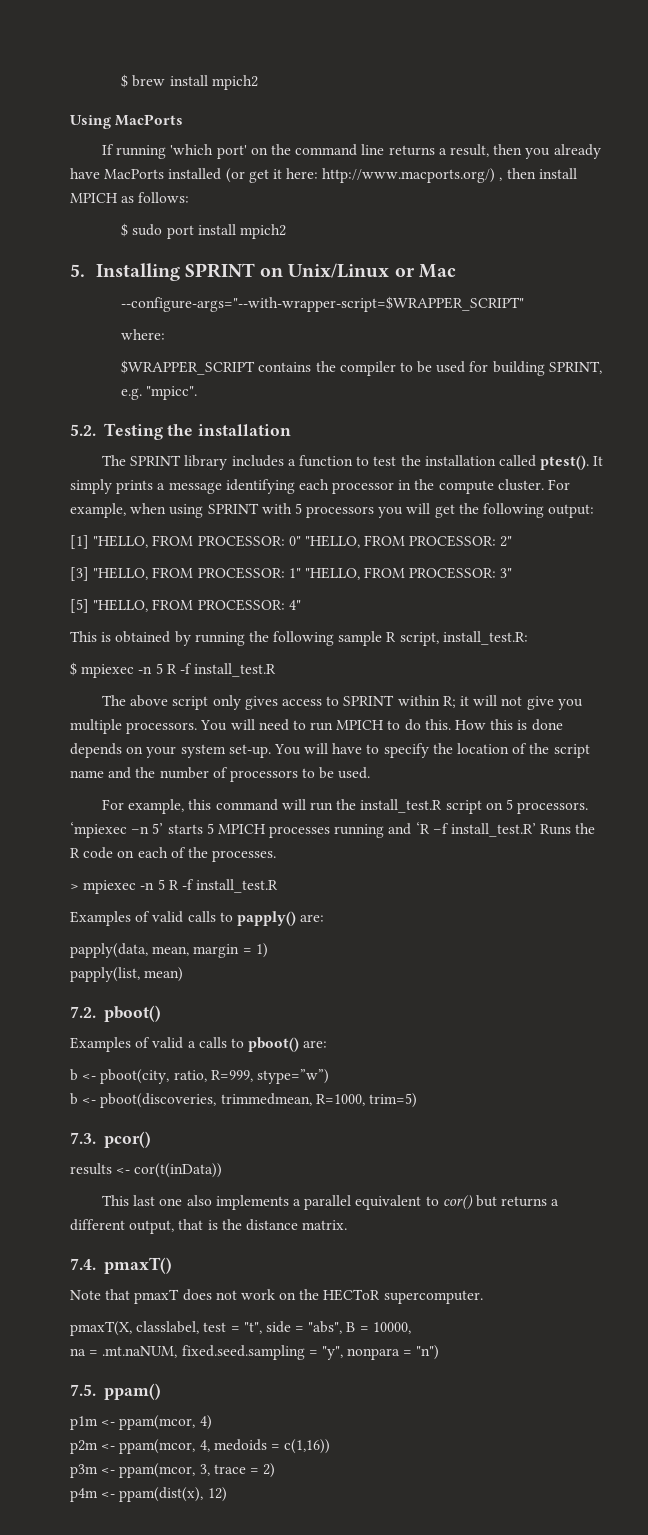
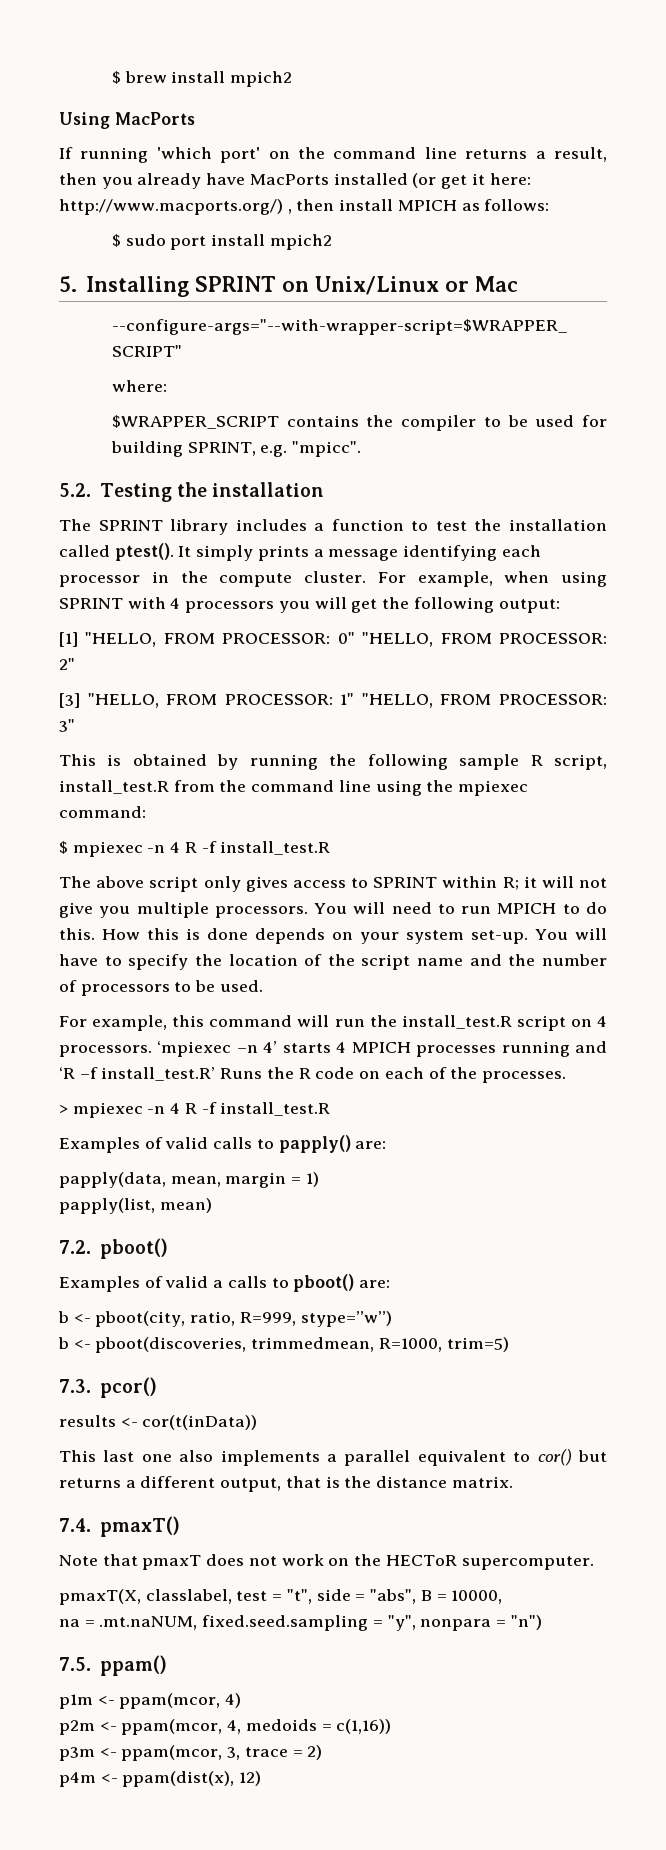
[294,503,302,514] 5 -> [170,598,181,609] 4
[70,599,301,613] // [5] "HELLO, FROM PROCESSOR: 4" -> (75, 725) none
[442,631,528,645] install_test.R: -> [59,780,529,796] [59,806,146,818] install_test.R from the command line using the mpiexec command:
[155,663,163,674] 5 -> [170,842,181,853] 4
[505,799,513,810] 5 -> [597,1016,608,1027] 4
[152,823,214,834] 5’ starts 5 -> [263,1041,347,1053] 4’ starts 4
[157,879,165,890] 5 -> [170,1103,181,1114] 4

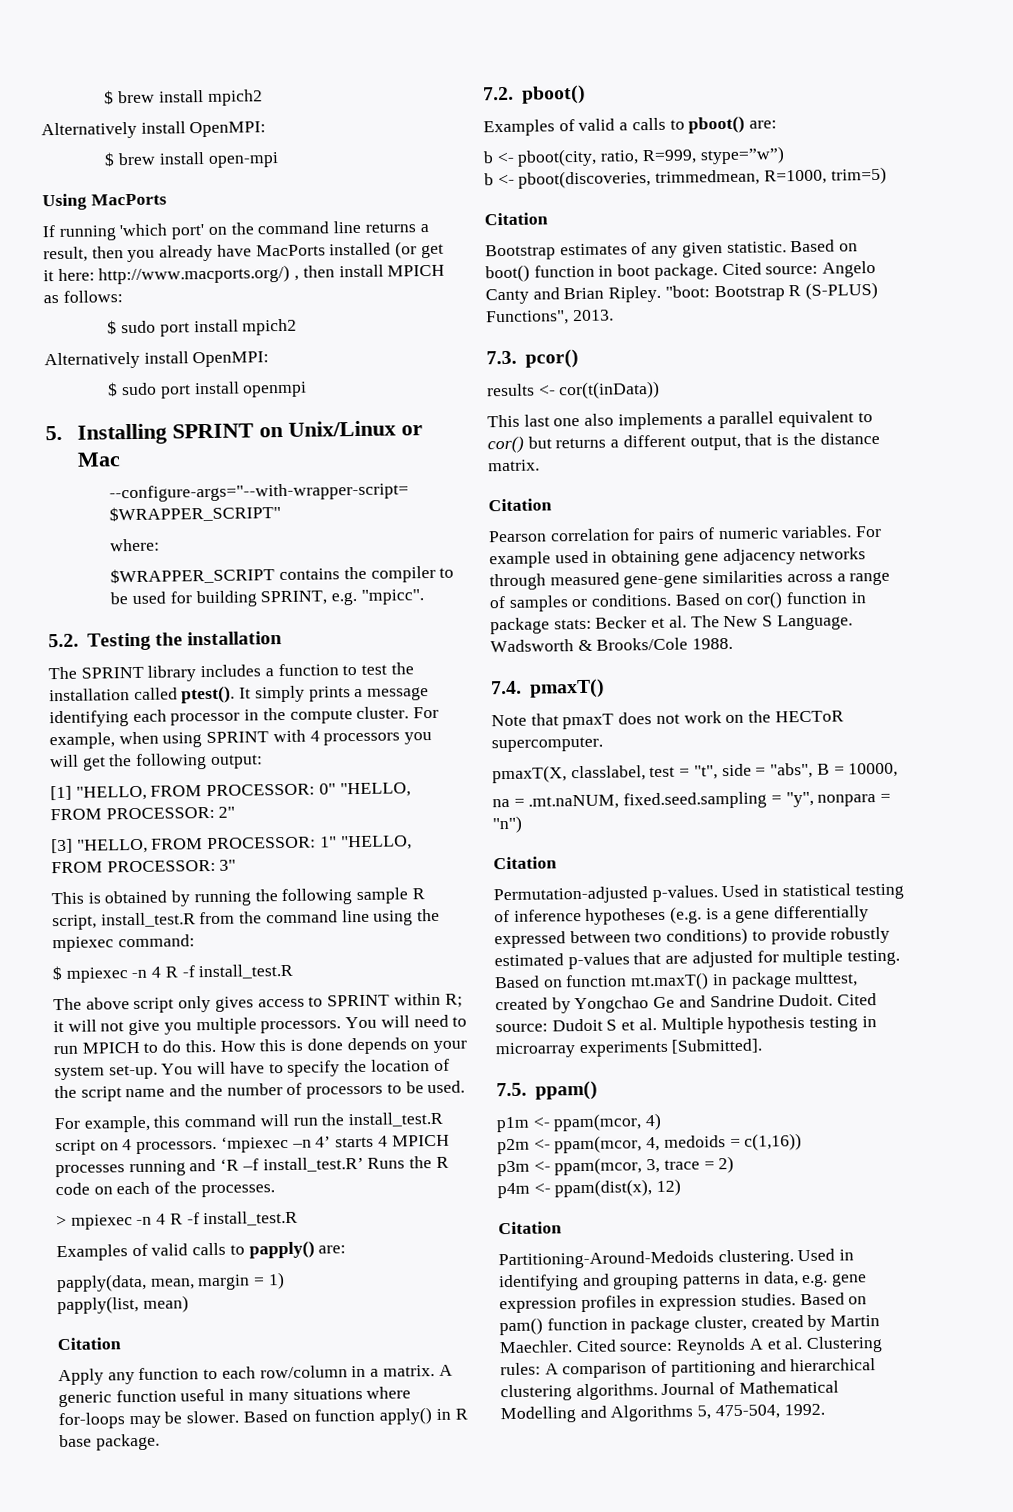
(293, 79) none -> [41,121,267,140] [104,152,279,168] // Alternatively install OpenMPI: // $ brew install open-mpi
(332, 242) none -> [44,351,270,370] [107,381,308,399] // Alternatively install OpenMPI: // $ sudo port install openmpi
(212, 1205) none -> [57,1337,121,1351] [58,1364,453,1386] [58,1386,412,1408] [58,1407,468,1430] [59,1433,160,1451] // Citation // Apply any function to each row/column in a matrix. A generic function useful in many situations where for-loops may be slower. Based on function apply() in R base package.
(509, 1344) none -> [484,212,548,226] [485,239,859,261] [485,260,877,283] [485,281,879,305] [486,309,614,326] // Citation // Bootstrap estimates of any given statistic. Based on boot() function in boot package. Cited source: Angelo Canty and Brian Ripley. "boot: Bootstrap R (S-PLUS) Functions", 2013.
(513, 1482) none -> [488,498,552,512] [488,525,883,544] [489,547,867,569] [489,570,891,591] [489,591,866,612] [490,614,853,635] [490,637,734,653] // Citation // Pearson correlation for pairs of numeric variables. For example used in obtaining gene adjacency networks through measured gene-gene similarities across a range of samples or conditions. Based on cor() function in package stats: Becker et al. The New S Language. Wadsworth & Brooks/Cole 1988.
(542, 1622) none -> [493,856,557,870] [493,883,904,905] [494,905,870,925] [494,926,891,949] [494,949,901,970] [494,971,859,991] [495,993,878,1014] [495,1016,877,1034] [495,1038,764,1059] // Citation // Permutation-adjusted p-values. Used in statistical testing of inference hypotheses (e.g. is a gene differentially expressed between two conditions) to provide robustly estimated p-values that are adjusted for multiple testing. Based on function mt.maxT() in package multtest, created by Yongchao Ge and Sandrine Dudoit. Cited source: Dudoit S et al. Multiple hypothesis testing in microarray experiments [Submitted].
(262, 1778) none -> [498,1221,562,1235] [498,1248,855,1270] [498,1271,868,1292] [499,1292,868,1314] [499,1314,881,1336] [499,1335,884,1355] [500,1358,877,1379] [500,1380,839,1402] [500,1403,825,1424] // Citation // Partitioning-Around-Medoids clustering. Used in identifying and grouping patterns in data, e.g. gene expression profiles in expression studies. Based on pam() function in package cluster, created by Martin Maechler. Cited source: Reynolds A et al. Clustering rules: A comparison of partitioning and hierarchical clustering algorithms. Journal of Mathematical Modelling and Algorithms 5, 475-504, 1992.

